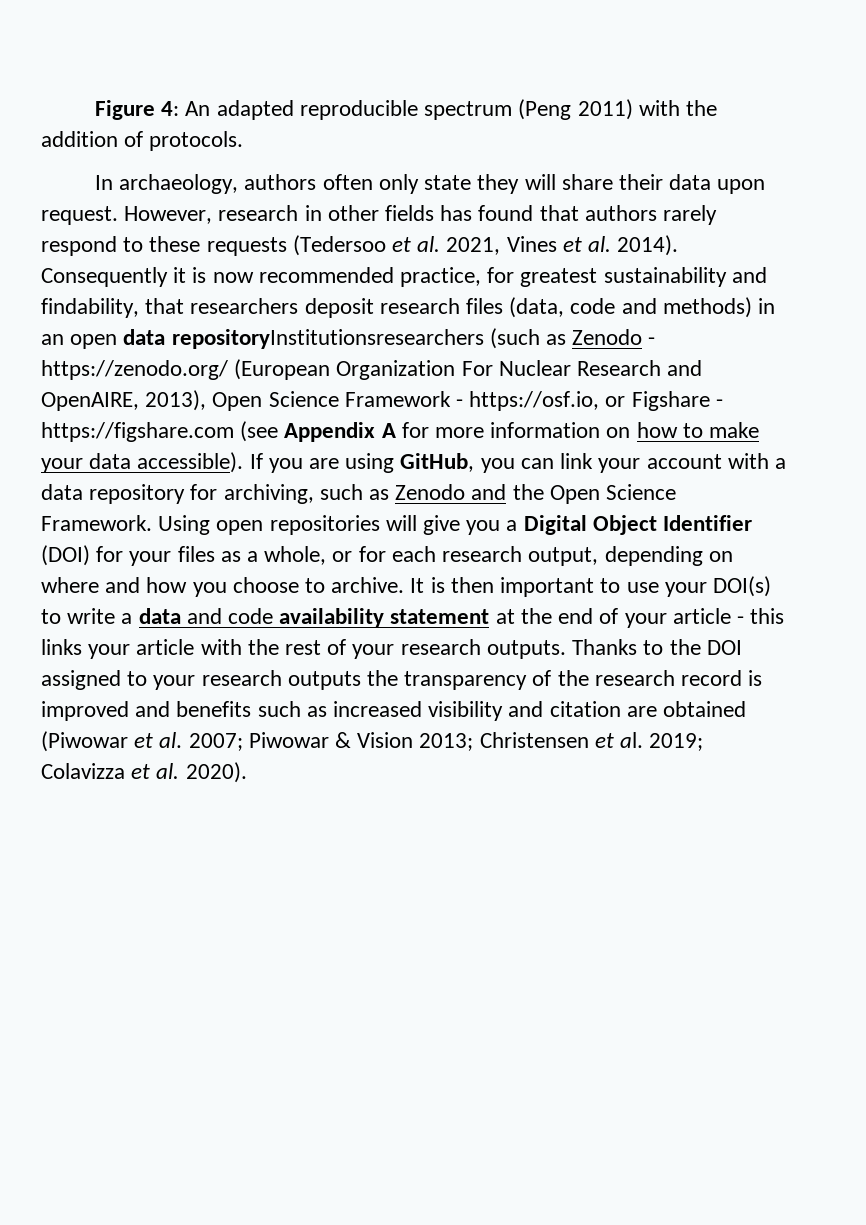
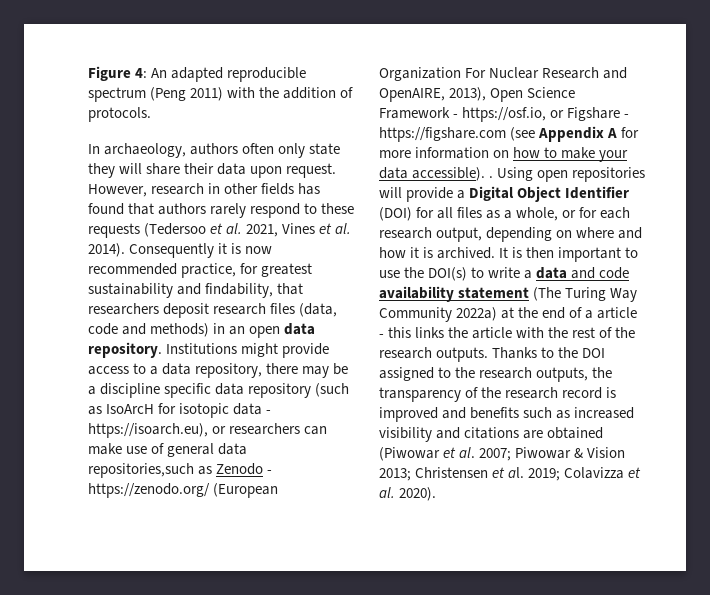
[171,328,540,349] repositoryInstitutionsresearchers (such -> [88,342,330,358] [88,363,349,378] [88,383,350,398] [88,403,272,418] [88,423,328,438] [88,443,248,457] [88,463,194,478] repository. Institutions might provide access to a data repository, there may be a discipline specific data repository (such as IsoArcH for isotopic data - https://isoarch.eu), or researchers can make use of general data repositories,such
[249,453,786,473] [41,484,677,504] [41,515,152,531] If you are using GitHub, you can link your account with a data repository for archiving, such as Zenodo and the Open Science Framework. -> [489,176,494,178] .
[423,515,501,535] give you -> [406,187,454,202] provide
[129,551,172,566] your -> [437,207,454,219] all
[192,577,405,597] you choose to archive. -> [410,247,496,259] it is archived.
[664,582,707,597] your -> [404,267,425,278] the
(490, 616) none -> [533,287,638,302] [379,307,498,322] (The Turing Way Community 2022a)
[624,613,667,628] your -> [585,310,594,319] a
[88,644,131,659] your -> [448,327,469,338] the
[352,644,395,659] your -> [615,327,636,338] the
[153,670,361,690] your research outputs -> [455,367,589,382] the research outputs,
[549,701,621,717] citation -> [464,427,520,439] citations

